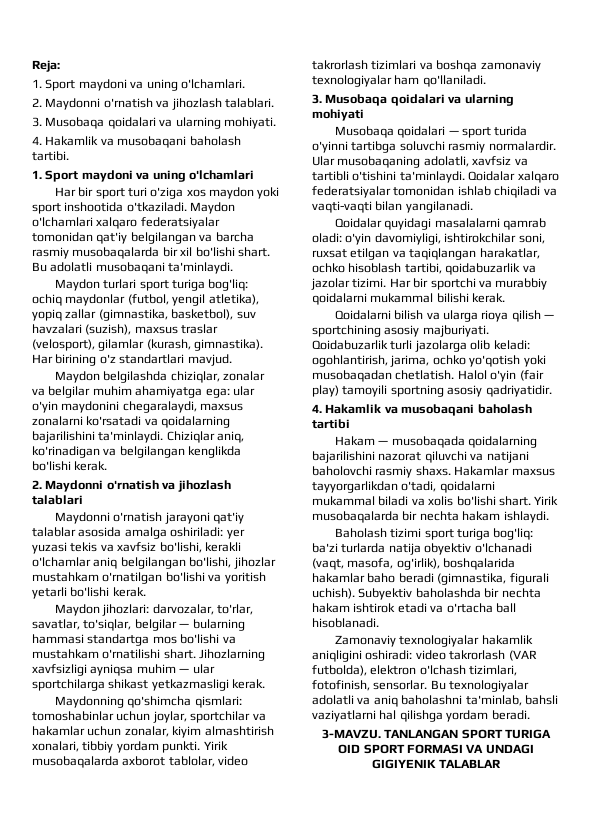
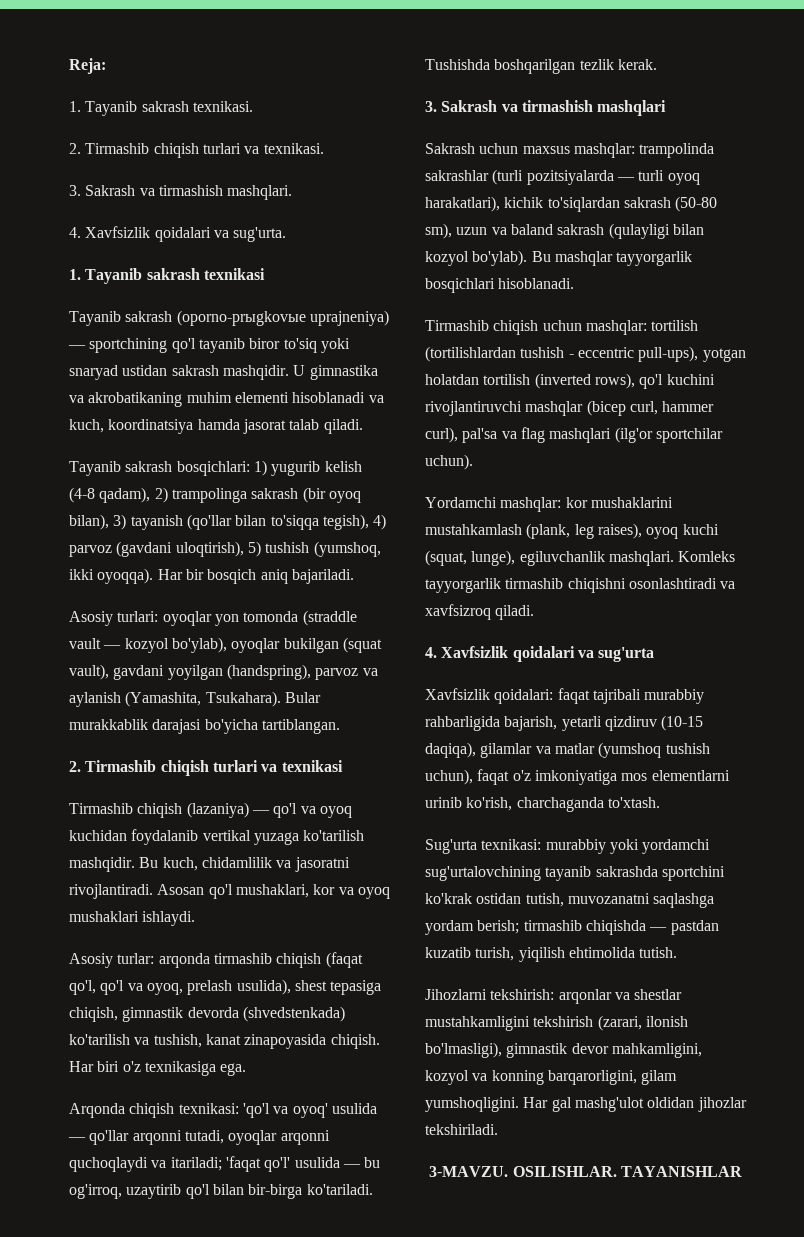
[45,79,245,91] [32,98,274,110] [32,117,276,129] [32,136,241,148] [32,151,69,161] [32,170,254,182] [54,187,280,199] [32,202,236,214] [32,217,220,229] [32,232,254,244] [32,247,270,259] [32,262,234,274] [54,279,249,291] [32,294,259,306] [32,309,256,321] [32,324,219,335] [32,339,264,351] [32,354,232,366] [54,371,265,383] [32,386,255,398] [32,401,244,413] [32,416,231,428] [32,431,245,443] [32,446,242,458] [32,461,108,471] [32,480,231,492] [32,495,83,505] [54,512,244,524] [32,527,245,539] [32,542,241,554] [32,557,276,569] [32,572,266,584] [32,587,146,599] [54,604,253,616] [32,619,245,631] [32,634,236,646] [32,649,266,661] [32,664,215,676] [32,679,266,691] [54,696,242,708] [32,711,266,723] [32,726,274,738] [32,741,228,753] [32,756,249,768] [312,60,541,72] [312,75,486,87] [312,94,514,106] [312,109,364,121] [334,126,528,138] [312,141,556,153] [312,156,528,168] [312,171,559,183] [312,186,557,198] [312,201,473,213] [334,218,546,230] [312,233,545,245] [312,248,540,260] [312,263,536,275] [311,278,548,290] [312,293,506,305] [334,310,555,322] [312,325,489,337] [312,340,530,352] [312,355,546,367] [312,370,544,382] [312,385,552,397] [312,404,532,416] [312,419,350,429] [334,436,537,448] [312,451,529,463] [312,466,555,478] [312,481,495,493] [312,496,559,506] [312,511,549,523] [334,528,534,540] [312,543,532,555] [312,558,516,570] [312,573,549,585] [312,588,541,600] [312,603,516,613] [312,618,379,628] [334,635,533,647] [312,650,537,662] [312,665,518,676] [312,680,530,692] [312,695,558,707] [312,710,530,722] [321,729,552,739] [338,744,534,754] [371,759,502,769] Sport maydoni va uning o'lchamlari. // 2. Maydonni o'rnatish va jihozlash talablari. // 3. Musobaqa qoidalari va ularning mohiyati. // 4. Hakamlik va musobaqani baholash tartibi. // 1. Sport maydoni va uning o'lchamlari // Har bir sport turi o'ziga xos maydon yoki sport inshootida o'tkaziladi. Maydon o'lchamlari xalqaro federatsiyalar tomonidan qat'iy belgilangan va barcha rasmiy musobaqalarda bir xil bo'lishi shart. Bu adolatli musobaqani ta'minlaydi. // Maydon turlari sport turiga bog'liq: ochiq maydonlar (futbol, yengil atletika), yopiq zallar (gimnastika, basketbol), suv havzalari (suzish), maxsus traslar (velosport), gilamlar (kurash, gimnastika). Har birining o'z standartlari mavjud. // Maydon belgilashda chiziqlar, zonalar va belgilar muhim ahamiyatga ega: ular o'yin maydonini chegaralaydi, maxsus zonalarni ko'rsatadi va qoidalarning bajarilishini ta'minlaydi. Chiziqlar aniq, ko'rinadigan va belgilangan kenglikda bo'lishi kerak. // 2. Maydonni o'rnatish va jihozlash talablari // Maydonni o'rnatish jarayoni qat'iy talablar asosida amalga oshiriladi: yer yuzasi tekis va xavfsiz bo'lishi, kerakli o'lchamlar aniq belgilangan bo'lishi, jihozlar mustahkam o'rnatilgan bo'lishi va yoritish yetarli bo'lishi kerak. // Maydon jihozlari: darvozalar, to'rlar, savatlar, to'siqlar, belgilar — bularning hammasi standartga mos bo'lishi va mustahkam o'rnatilishi shart. Jihozlarning xavfsizligi ayniqsa muhim — ular sportchilarga shikast yetkazmasligi kerak. // Maydonning qo'shimcha qismlari: tomoshabinlar uchun joylar, sportchilar va hakamlar uchun zonalar, kiyim almashtirish xonalari, tibbiy yordam punkti. Yirik musobaqalarda axborot tablolar, video takrorlash tizimlari va boshqa zamonaviy texnologiyalar ham qo'llaniladi. // 3. Musobaqa qoidalari va ularning mohiyati // Musobaqa qoidalari — sport turida o'yinni tartibga soluvchi rasmiy normalardir. Ular musobaqaning adolatli, xavfsiz va tartibli o'tishini ta'minlaydi. Qoidalar xalqaro federatsiyalar tomonidan ishlab chiqiladi va vaqti-vaqti bilan yangilanadi. // Qoidalar quyidagi masalalarni qamrab oladi: o'yin davomiyligi, ishtirokchilar soni, ruxsat etilgan va taqiqlangan harakatlar, ochko hisoblash tartibi, qoidabuzarlik va jazolar tizimi. Har bir sportchi va murabbiy qoidalarni mukammal bilishi kerak. // Qoidalarni bilish va ularga rioya qilish — sportchining asosiy majburiyati. Qoidabuzarlik turli jazolarga olib keladi: ogohlantirish, jarima, ochko yo'qotish yoki musobaqadan chetlatish. Halol o'yin (fair play) tamoyili sportning asosiy qadriyatidir. // 4. Hakamlik va musobaqani baholash tartibi // Hakam — musobaqada qoidalarning bajarilishini nazorat qiluvchi va natijani baholovchi rasmiy shaxs. Hakamlar maxsus tayyorgarlikdan o'tadi, qoidalarni mukammal biladi va xolis bo'lishi shart. Yirik musobaqalarda bir nechta hakam ishlaydi. // Baholash tizimi sport turiga bog'liq: ba'zi turlarda natija obyektiv o'lchanadi (vaqt, masofa, og'irlik), boshqalarida hakamlar baho beradi (gimnastika, figurali uchish). Subyektiv baholashda bir nechta hakam ishtirok etadi va o'rtacha ball hisoblanadi. // Zamonaviy texnologiyalar hakamlik aniqligini oshiradi: video takrorlash (VAR futbolda), elektron o'lchash tizimlari, fotofinish, sensorlar. Bu texnologiyalar adolatli va aniq baholashni ta'minlab, bahsli vaziyatlarni hal qilishga yordam beradi. // 3-MAVZU. TANLANGAN SPORT TURIGA OID SPORT FORMASI VA UNDAGI GIGIYENIK TALABLAR -> [85,101,253,116] [69,143,324,158] [69,185,293,200] [69,226,287,242] [69,268,265,284] [69,310,389,326] [68,338,350,353] [69,365,378,380] [69,392,384,407] [69,419,363,434] [69,460,362,476] [69,487,361,503] [69,514,387,530] [69,541,381,557] [69,568,354,584] [69,610,357,626] [69,637,382,653] [69,664,378,680] [69,691,321,707] [69,719,340,734] [69,760,343,776] [69,802,352,818] [69,829,365,845] [69,857,350,872] [69,884,390,899] [69,911,196,926] [69,952,363,968] [69,979,382,995] [69,1006,345,1022] [69,1034,380,1049] [69,1061,247,1076] [69,1103,377,1118] [68,1130,330,1145] [69,1156,381,1172] [69,1184,373,1199] [425,59,657,74] [425,100,667,116] [425,143,715,158] [425,169,700,185] [425,196,718,212] [425,223,704,239] [425,250,693,266] [425,278,575,293] [425,320,699,335] [425,346,746,362] [425,373,715,389] [425,400,715,416] [425,427,723,443] [425,454,473,470] [425,497,673,512] [425,523,719,539] [425,550,736,566] [425,578,736,593] [425,604,535,620] [425,646,655,662] [425,688,705,704] [425,715,704,731] [425,742,710,758] [425,769,730,785] [425,797,660,812] [425,839,711,854] [425,866,725,881] [425,893,715,908] [425,920,719,935] [425,947,678,962] [425,989,683,1004] [425,1015,688,1031] [425,1042,702,1058] [425,1070,678,1085] [425,1097,747,1112] [425,1124,498,1135] [429,1166,742,1177] Tayanib sakrash texnikasi. // 2. Tirmashib chiqish turlari va texnikasi. // 3. Sakrash va tirmashish mashqlari. // 4. Xavfsizlik qoidalari va sug'urta. // 1. Tayanib sakrash texnikasi // Tayanib sakrash (oporno-prыgkovыe uprajneniya) — sportchining qo'l tayanib biror to'siq yoki snaryad ustidan sakrash mashqidir. U gimnastika va akrobatikaning muhim elementi hisoblanadi va kuch, koordinatsiya hamda jasorat talab qiladi. // Tayanib sakrash bosqichlari: 1) yugurib kelish (4-8 qadam), 2) trampolinga sakrash (bir oyoq bilan), 3) tayanish (qo'llar bilan to'siqqa tegish), 4) parvoz (gavdani uloqtirish), 5) tushish (yumshoq, ikki oyoqqa). Har bir bosqich aniq bajariladi. // Asosiy turlari: oyoqlar yon tomonda (straddle vault — kozyol bo'ylab), oyoqlar bukilgan (squat vault), gavdani yoyilgan (handspring), parvoz va aylanish (Yamashita, Tsukahara). Bular murakkablik darajasi bo'yicha tartiblangan. // 2. Tirmashib chiqish turlari va texnikasi // Tirmashib chiqish (lazaniya) — qo'l va oyoq kuchidan foydalanib vertikal yuzaga ko'tarilish mashqidir. Bu kuch, chidamlilik va jasoratni rivojlantiradi. Asosan qo'l mushaklari, kor va oyoq mushaklari ishlaydi. // Asosiy turlar: arqonda tirmashib chiqish (faqat qo'l, qo'l va oyoq, prelash usulida), shest tepasiga chiqish, gimnastik devorda (shvedstenkada) ko'tarilish va tushish, kanat zinapoyasida chiqish. Har biri o'z texnikasiga ega. // Arqonda chiqish texnikasi: 'qo'l va oyoq' usulida — qo'llar arqonni tutadi, oyoqlar arqonni quchoqlaydi va itariladi; 'faqat qo'l' usulida — bu og'irroq, uzaytirib qo'l bilan bir-birga ko'tariladi. Tushishda boshqarilgan tezlik kerak. // 3. Sakrash va tirmashish mashqlari // Sakrash uchun maxsus mashqlar: trampolinda sakrashlar (turli pozitsiyalarda — turli oyoq harakatlari), kichik to'siqlardan sakrash (50-80 sm), uzun va baland sakrash (qulayligi bilan kozyol bo'ylab). Bu mashqlar tayyorgarlik bosqichlari hisoblanadi. // Tirmashib chiqish uchun mashqlar: tortilish (tortilishlardan tushish - eccentric pull-ups), yotgan holatdan tortilish (inverted rows), qo'l kuchini rivojlantiruvchi mashqlar (bicep curl, hammer curl), pal'sa va flag mashqlari (ilg'or sportchilar uchun). // Yordamchi mashqlar: kor mushaklarini mustahkamlash (plank, leg raises), oyoq kuchi (squat, lunge), egiluvchanlik mashqlari. Komleks tayyorgarlik tirmashib chiqishni osonlashtiradi va xavfsizroq qiladi. // 4. Xavfsizlik qoidalari va sug'urta // Xavfsizlik qoidalari: faqat tajribali murabbiy rahbarligida bajarish, yetarli qizdiruv (10-15 daqiqa), gilamlar va matlar (yumshoq tushish uchun), faqat o'z imkoniyatiga mos elementlarni urinib ko'rish, charchaganda to'xtash. // Sug'urta texnikasi: murabbiy yoki yordamchi sug'urtalovchining tayanib sakrashda sportchini ko'krak ostidan tutish, muvozanatni saqlashga yordam berish; tirmashib chiqishda — pastdan kuzatib turish, yiqilish ehtimolida tutish. // Jihozlarni tekshirish: arqonlar va shestlar mustahkamligini tekshirish (zarari, ilonish bo'lmasligi), gimnastik devor mahkamligini, kozyol va konning barqarorligini, gilam yumshoqligini. Har gal mashg'ulot oldidan jihozlar tekshiriladi. // 3-MAVZU. OSILISHLAR. TAYANISHLAR

